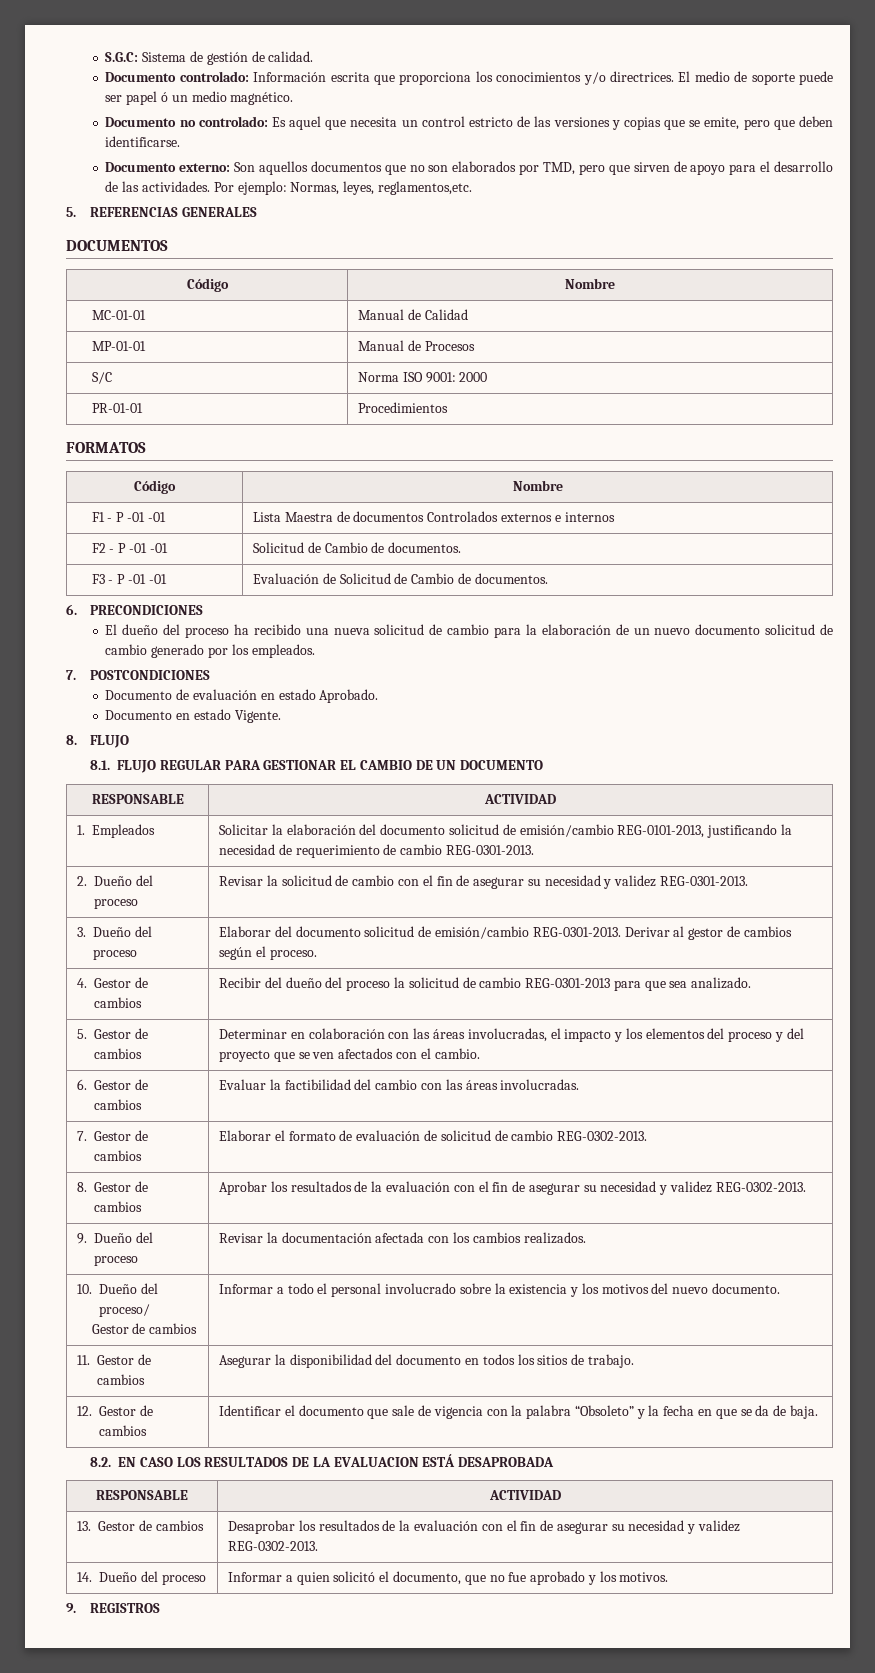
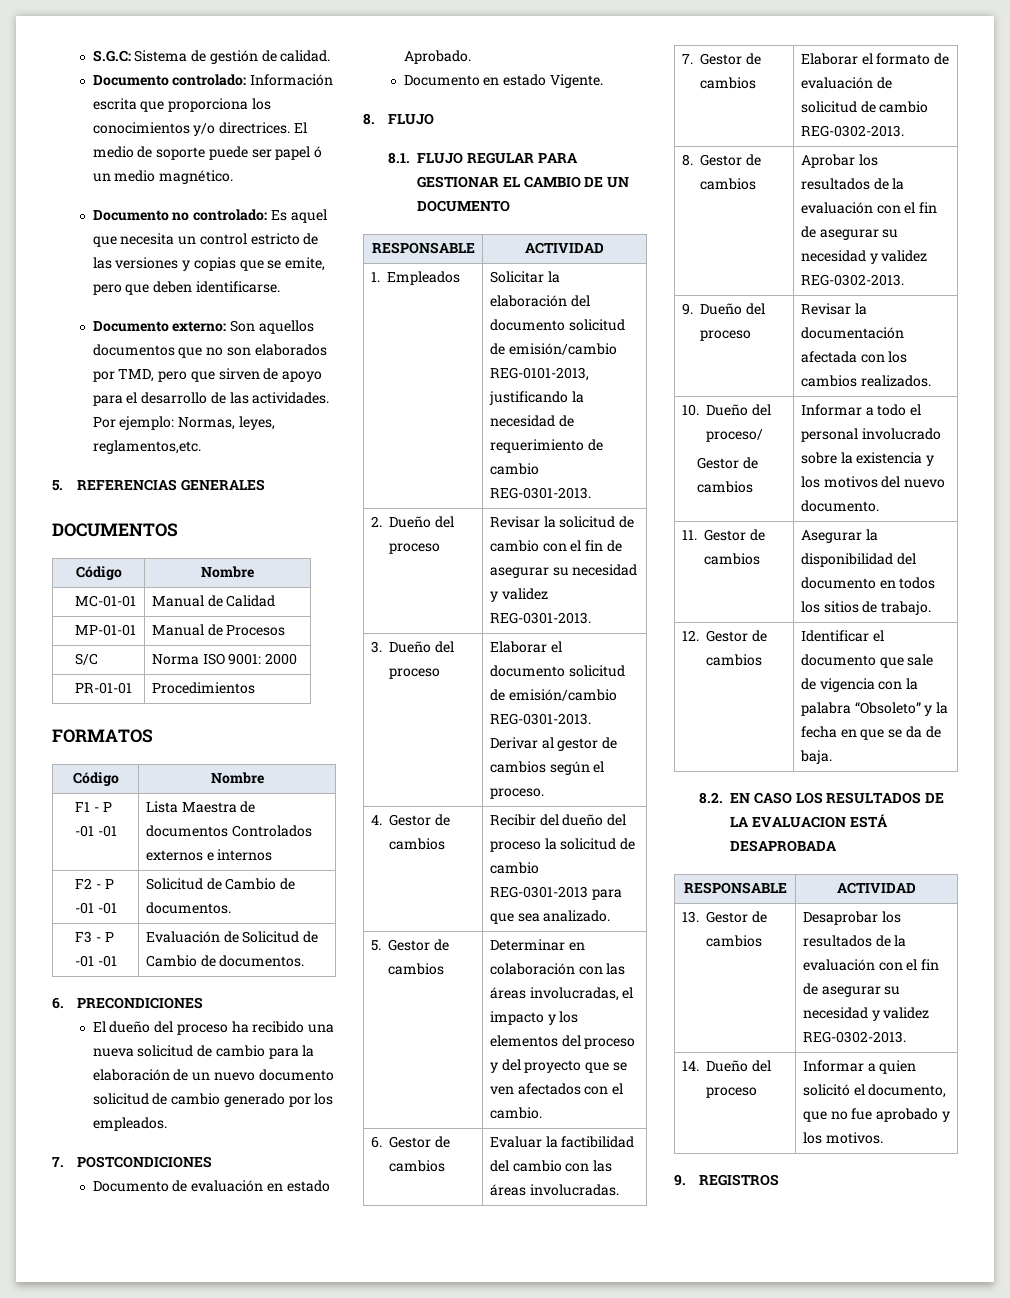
[274,926,292,937] del -> [550,641,562,653] el

